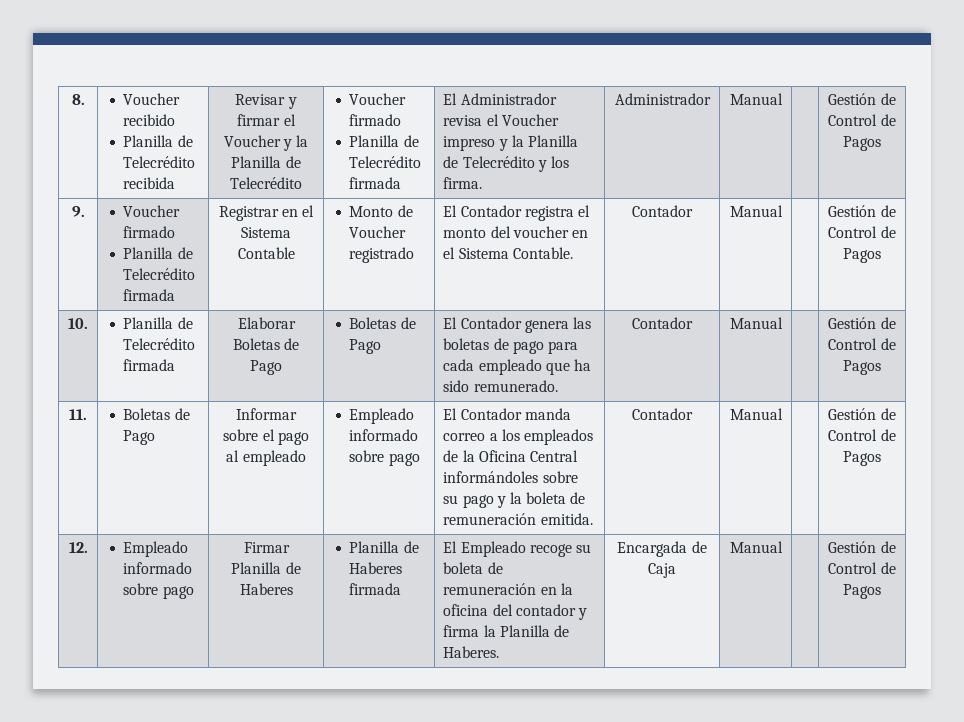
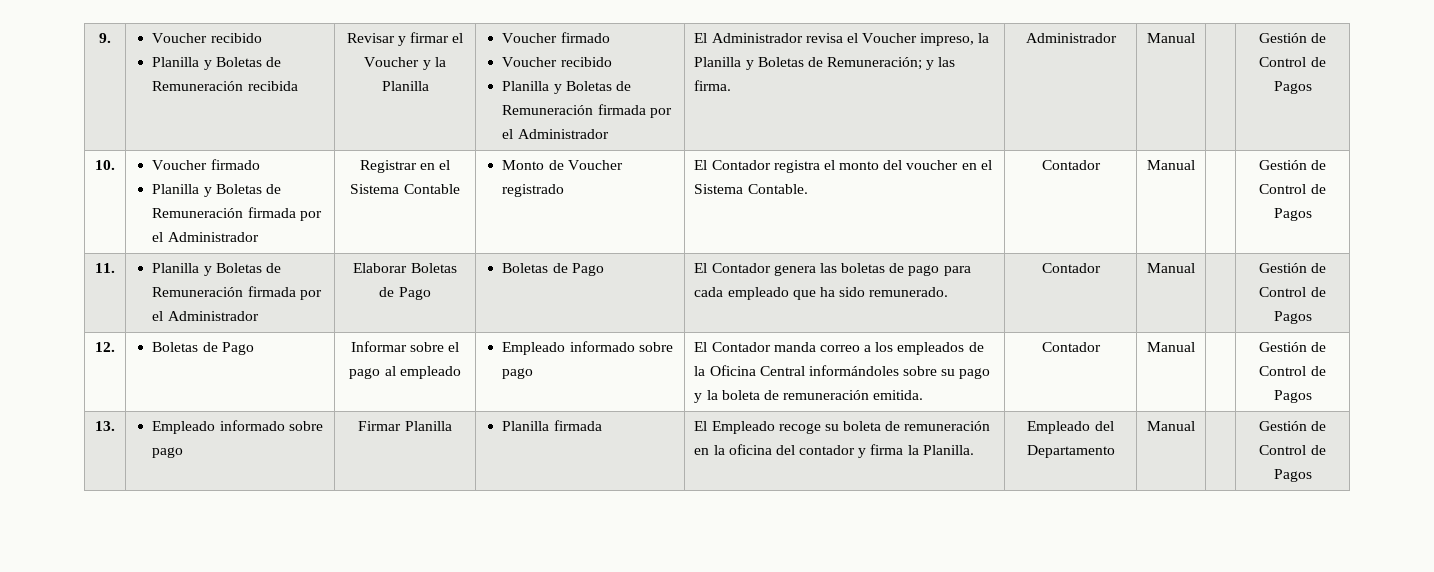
[71,94,85,105] [123,93,181,105] [123,114,176,126] [123,135,193,147] [123,156,196,168] 8. | Voucher recibido // Planilla de Telecrédito -> [99,33,111,43] [152,33,262,43] [152,57,281,70] [152,81,244,91] 9. | Voucher recibido // Planilla y Boletas de Remuneración
[285,156,301,168] [230,177,302,189] [349,93,407,105] [349,114,402,126] [349,135,419,147] [349,156,422,168] [349,177,402,189] de Telecrédito | Voucher firmado // Planilla de Telecrédito firmada -> [502,32,610,43] [502,57,612,67] [502,81,631,94] [502,104,672,118] [502,129,609,139] | Voucher firmado // Voucher recibido // Planilla y Boletas de Remuneración firmada por el Administrador
[443,135,578,151] [443,156,569,172] impreso y la Planilla de Telecrédito y los -> [920,33,990,46] [694,57,956,70] impreso, la Planilla y Boletas de Remuneración; y las
[71,206,85,217] [123,205,181,217] [123,226,176,238] [123,247,193,259] [123,268,196,280] [123,289,176,301] 9. | Voucher firmado // Planilla de Telecrédito firmada -> [95,160,115,170] [152,159,260,170] [152,184,281,197] [152,207,322,221] [152,232,259,242] 10. | Voucher firmado // Planilla y Boletas de Remuneración firmada por el Administrador
[68,318,88,329] [123,317,193,329] [123,338,196,350] [123,359,176,371] 10. | Planilla de Telecrédito firmada -> [95,263,115,273] [152,263,281,276] [152,286,322,300] [152,311,259,321] 11. | Planilla y Boletas de Remuneración firmada por el Administrador
[69,409,87,420] 11. -> [95,342,115,352] 12.
[68,542,88,553] 12. -> [95,421,115,431] 13.
[285,562,301,574] [239,583,293,595] [349,541,419,553] [349,562,403,574] de Haberes | Planilla de Haberes -> [502,421,550,431] | Planilla
[499,625,569,637] [443,646,500,658] [617,541,707,557] [648,563,676,578] Planilla de Haberes. | Encargada de Caja -> [922,445,974,455] [1027,421,1114,434] [1026,445,1115,458] Planilla. | Empleado del Departamento

